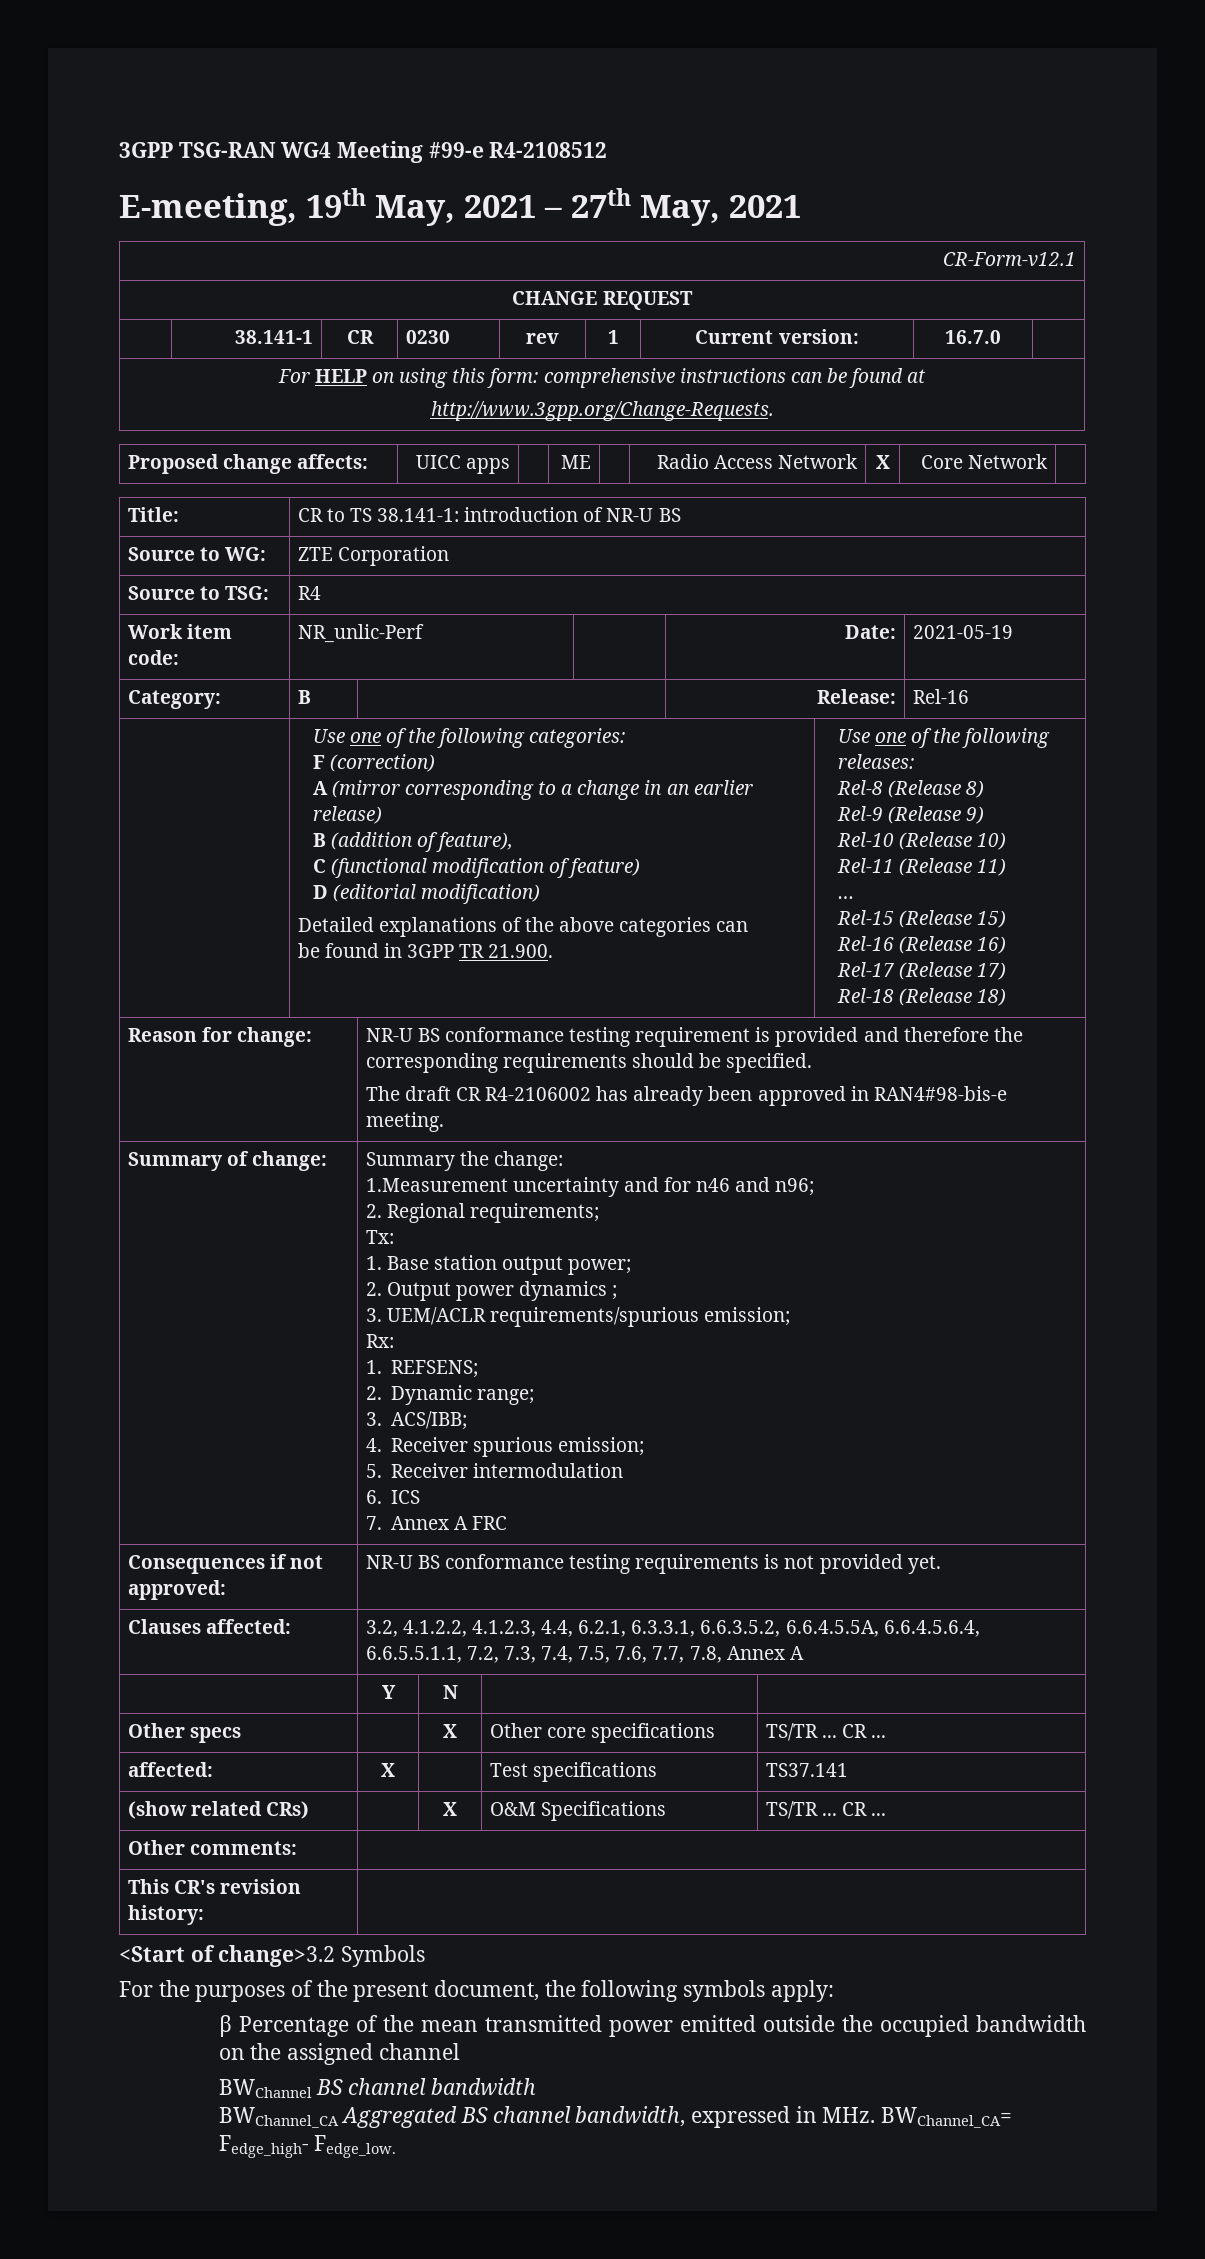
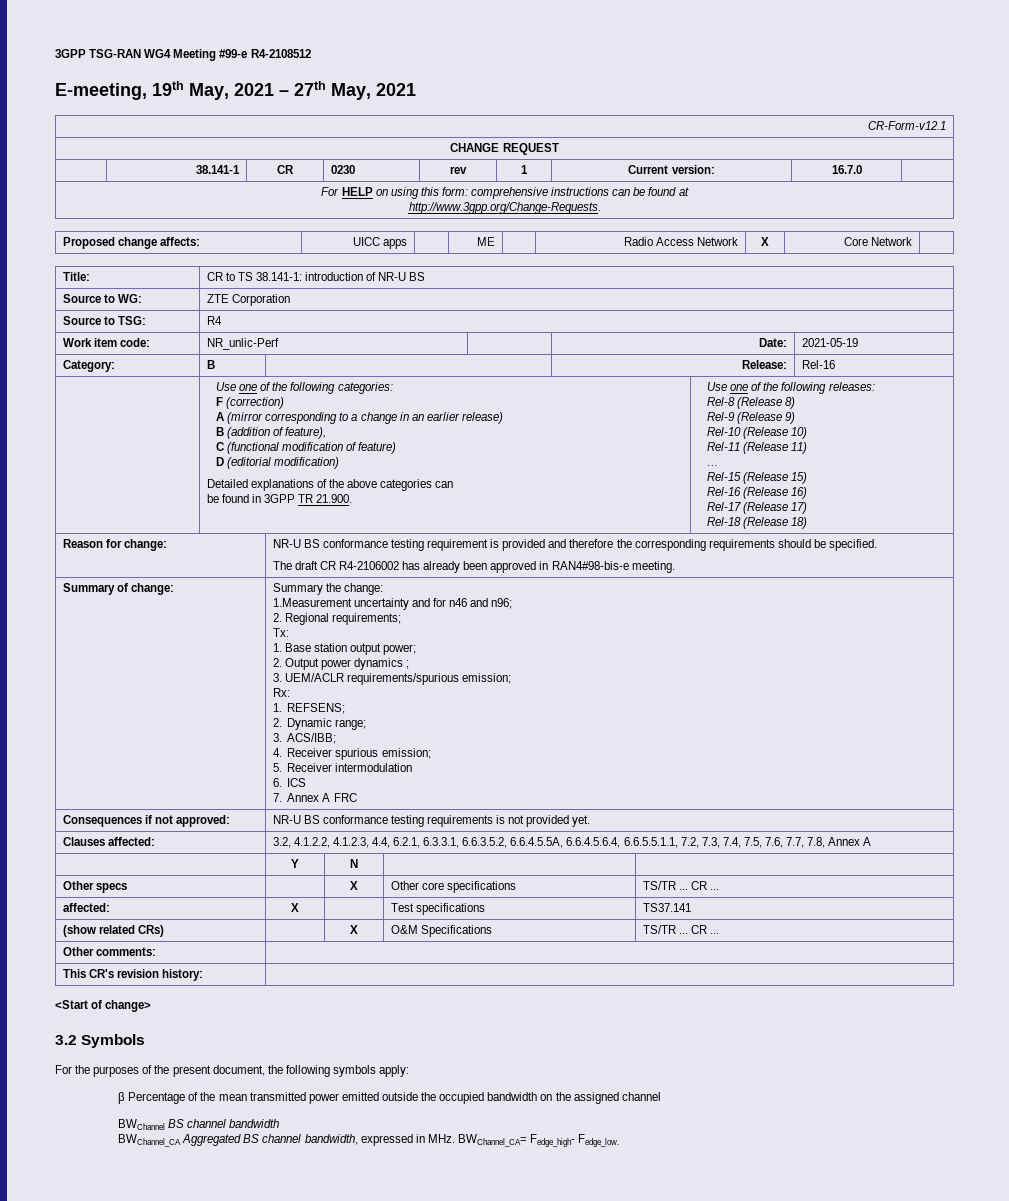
[218,1945,336,1967] change>3.2 -> [105,1000,152,1012] [55,1035,77,1045] change> // 3.2

